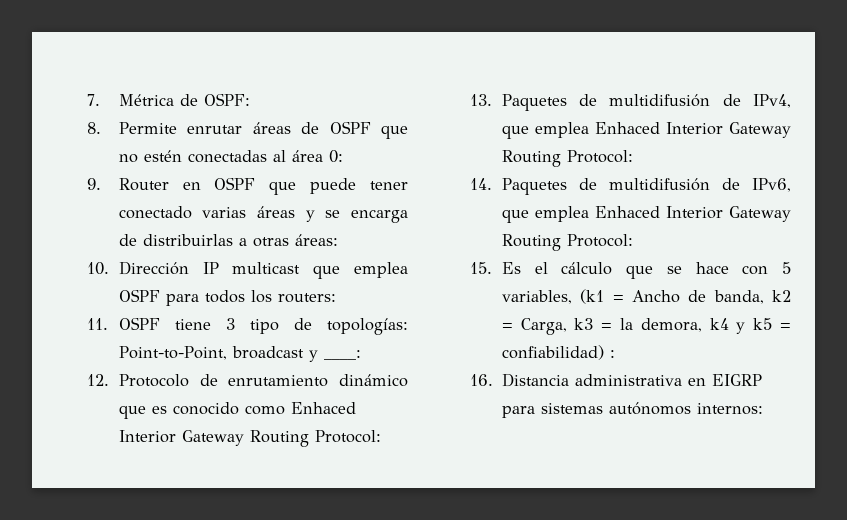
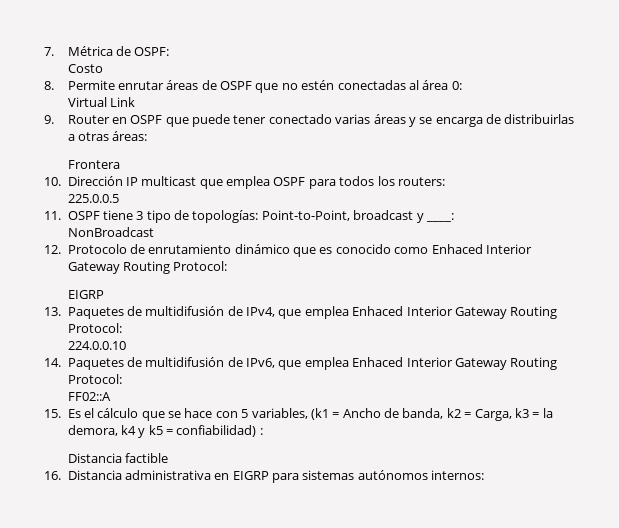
(250, 99) none -> [67,64,103,73] // Costo
(343, 156) none -> [67,97,135,107] // Virtual Link
(338, 240) none -> [67,160,120,169] // Frontera
(336, 298) none -> [67,194,119,203] // 225.0.0.5
(361, 355) none -> [67,227,154,237] // NonBroadcast
(381, 436) none -> [67,290,104,299] // EIGRP
(633, 156) none -> [67,341,126,350] // 224.0.0.10
(633, 240) none -> [67,392,111,401] // FF02::A
(615, 354) none -> [67,453,168,463] // Distancia factible

